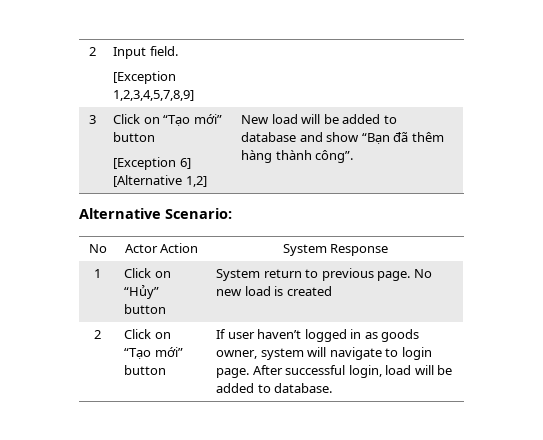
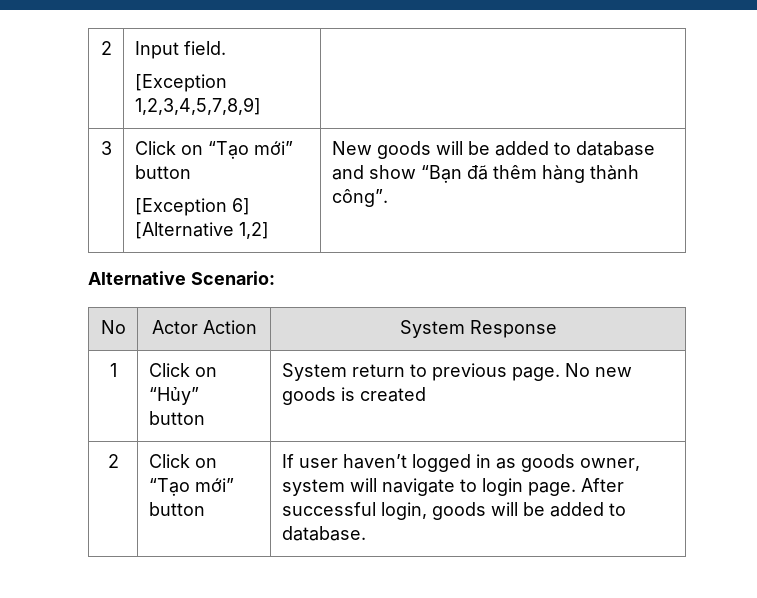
[271,114,298,124] load -> [376,141,431,159] goods
[244,286,271,296] load -> [281,387,336,405] goods
[385,365,412,375] load -> [431,502,486,520] goods

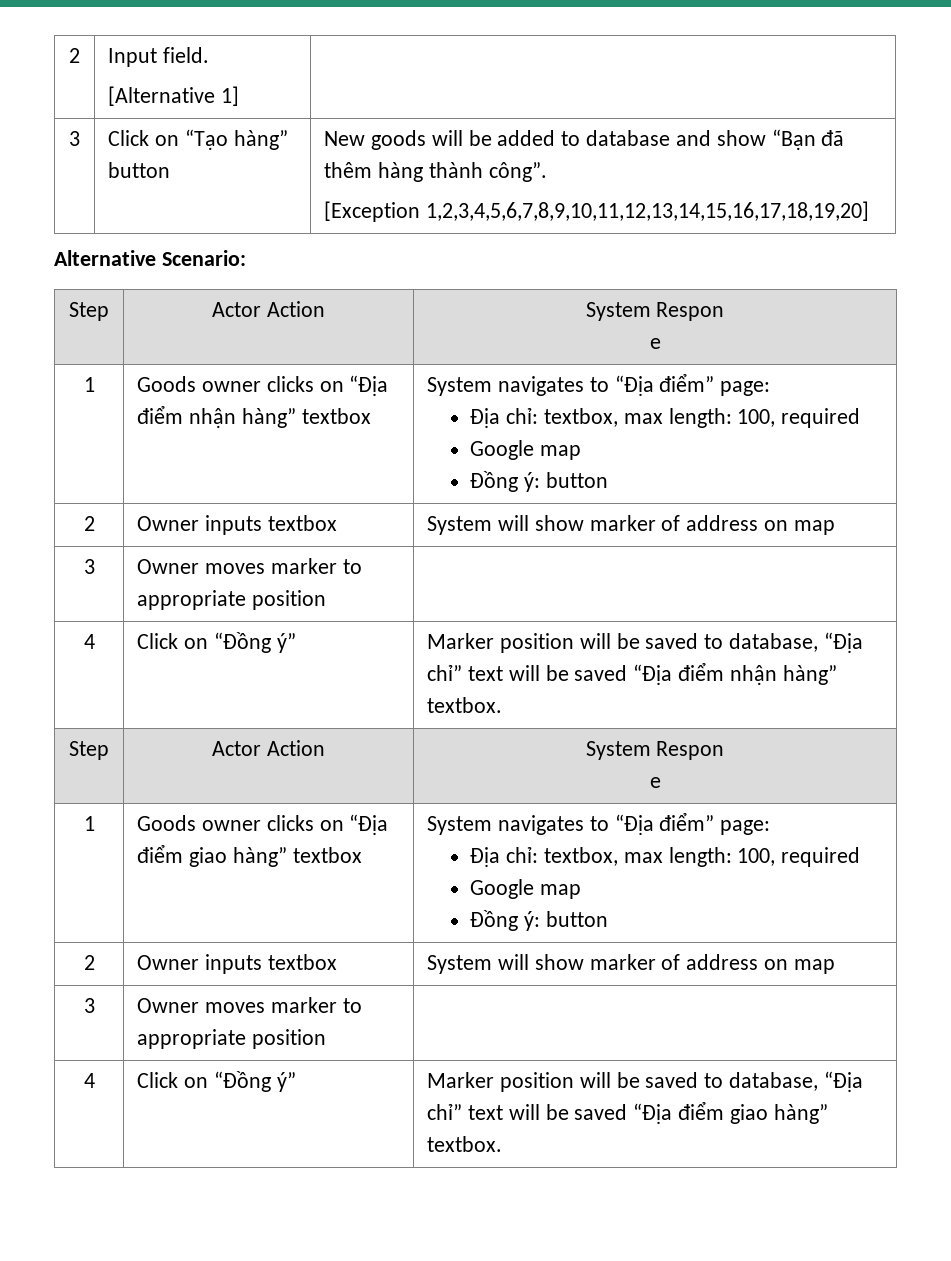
[134,74,227,92] [134,97,261,115] [Exception 1,2,3,4,5,7,8,9] -> [108,86,240,106] [Alternative 1]
[253,141,293,155] [134,165,191,179] [134,198,250,216] [134,222,269,239] mới” button // [Exception 6] [Alternative 1,2] -> [233,130,288,150] [108,162,171,178] hàng” button
(388, 198) none -> [324,201,870,222] // [Exception 1,2,3,4,5,6,7,8,9,10,11,12,13,14,15,16,17,18,19,20]
[100,320,126,334] [151,320,257,334] [399,320,557,338] [109,363,117,377] [148,363,217,377] [148,387,199,405] [148,411,205,425] [281,363,632,381] [281,387,426,405] [107,454,119,468] [148,454,217,468] [148,478,234,496] [148,502,205,516] [281,454,640,472] [281,478,624,496] [281,502,626,520] [281,526,366,541] No | Actor Action | System Response // 1 | Click on “Hủy” button | System return to previous page. No new goods is created // 2 | Click on “Tạo mới” button | If user haven’t logged in as goods owner, system will navigate to login page. After successful login, goods will be added to database. -> [69,302,109,321] [212,301,325,317] [585,302,725,321] [649,338,661,349] [83,377,95,392] [137,375,389,396] [137,406,371,428] [427,374,771,396] [470,408,861,428] [470,440,582,460] [470,471,608,492] [83,516,95,531] [137,515,337,535] [427,515,835,535] [83,559,95,574] [137,558,362,574] [137,590,327,610] [83,634,95,649] [137,632,296,653] [427,632,863,653] [427,663,837,685] [427,697,503,713] [69,741,109,760] [212,740,325,756] [585,741,725,760] [649,777,661,788] [83,816,95,831] [137,814,389,835] [137,845,362,867] [427,813,771,835] [470,847,861,867] [470,879,582,899] [470,910,608,931] [83,955,95,970] [137,954,337,974] [427,954,835,974] [83,998,95,1013] [137,997,362,1013] [137,1029,327,1049] [83,1073,95,1088] [137,1071,296,1092] [427,1071,863,1092] [427,1102,828,1124] [427,1136,503,1152] Step | Actor Action | System Respon // e // 1 | Goods owner clicks on “Địa điểm nhận hàng” textbox | System navigates to “Địa điểm” page: // Địa chỉ: textbox, max length: 100, required // Google map // Đồng ý: button // 2 | Owner inputs textbox | System will show marker of address on map // 3 | Owner moves marker to appropriate position | // 4 | Click on “Đồng ý” | Marker position will be saved to database, “Địa chỉ” text will be saved “Địa điểm nhận hàng” textbox. // Step | Actor Action | System Respon // e // 1 | Goods owner clicks on “Địa điểm giao hàng” textbox | System navigates to “Địa điểm” page: // Địa chỉ: textbox, max length: 100, required // Google map // Đồng ý: button // 2 | Owner inputs textbox | System will show marker of address on map // 3 | Owner moves marker to appropriate position | // 4 | Click on “Đồng ý” | Marker position will be saved to database, “Địa chỉ” text will be saved “Địa điểm giao hàng” textbox.

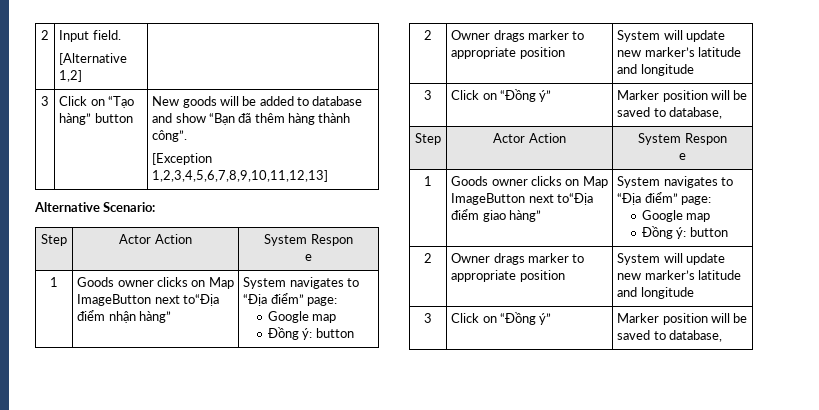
[221,86,240,106] 1] -> [59,70,83,82] 1,2]
[426,201,870,221] 1,2,3,4,5,6,7,8,9,10,11,12,13,14,15,16,17,18,19,20] -> [152,170,329,182] 1,2,3,4,5,6,7,8,9,10,11,12,13]
[349,375,389,396] [137,406,371,428] [427,374,771,396] [470,408,861,428] [470,440,582,460] [470,471,608,492] [83,516,95,531] [137,515,337,535] [427,515,835,535] [83,559,95,574] [137,558,362,574] [137,590,327,610] [83,634,95,649] “Địa điểm nhận hàng” textbox | System navigates to “Địa điểm” page: // Địa chỉ: textbox, max length: 100, required // Google map // Đồng ý: button // 2 | Owner inputs textbox | System will show marker of address on map // 3 | Owner moves marker to appropriate position | // 4 -> [208,277,234,289] [77,294,219,306] [77,310,171,323] [243,277,359,289] [243,293,337,306] [268,311,337,323] [268,327,354,340] [424,30,432,40] [451,30,585,42] [451,47,565,59] [617,30,725,42] [617,47,741,57] [617,64,694,76] [424,90,432,100] Map ImageButton next to“Địa điểm nhận hàng” | System navigates to “Địa điểm” page: // Google map // Đồng ý: button // 2 | Owner drags marker to appropriate position | System will update new marker’s latitude and longitude // 3
[823,632,863,653] [427,663,837,685] [427,697,503,713] “Địa chỉ” text will be saved “Địa điểm nhận hàng” textbox. -> (722, 113) none
[349,814,389,835] [137,845,362,867] [427,813,771,835] [470,847,861,867] [470,879,582,899] [470,910,608,931] [83,955,95,970] [137,954,337,974] [427,954,835,974] [83,998,95,1013] [137,997,362,1013] [137,1029,327,1049] [83,1073,95,1088] “Địa điểm giao hàng” textbox | System navigates to “Địa điểm” page: // Địa chỉ: textbox, max length: 100, required // Google map // Đồng ý: button // 2 | Owner inputs textbox | System will show marker of address on map // 3 | Owner moves marker to appropriate position | // 4 -> [582,176,608,188] [451,193,593,205] [451,209,541,222] [617,176,733,188] [617,192,711,205] [642,210,711,222] [642,226,728,239] [424,253,432,263] [451,253,585,265] [451,270,565,282] [617,253,725,265] [617,270,741,280] [617,287,694,299] [424,313,432,323] Map ImageButton next to“Địa điểm giao hàng” | System navigates to “Địa điểm” page: // Google map // Đồng ý: button // 2 | Owner drags marker to appropriate position | System will update new marker’s latitude and longitude // 3
[823,1071,863,1092] [427,1102,828,1124] [427,1136,503,1152] “Địa chỉ” text will be saved “Địa điểm giao hàng” textbox. -> (722, 336) none

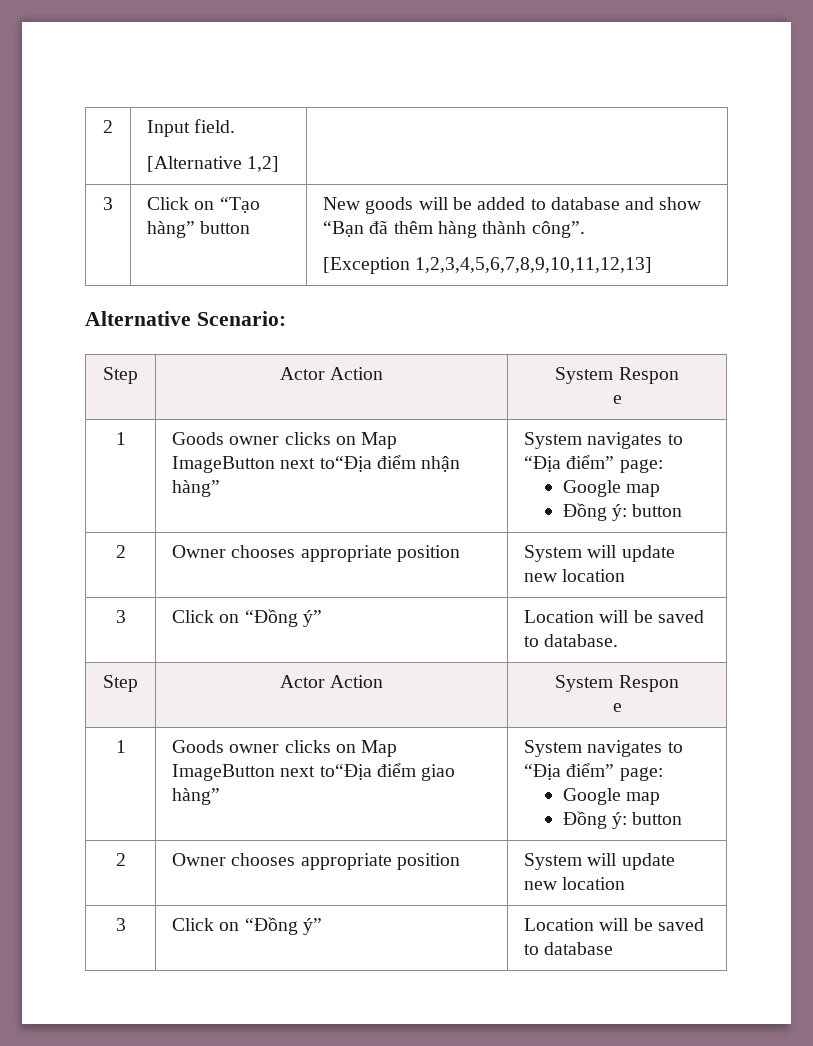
[493,30,585,42] [451,47,565,59] [617,30,725,42] [617,47,741,57] [617,64,694,76] [424,90,432,100] [451,89,552,102] [617,90,748,102] [617,107,722,119] drags marker to appropriate position | System will update new marker’s latitude and longitude // 3 | Click on “Đồng ý” | Marker position will be saved to database, -> [231,545,460,562] [524,545,675,562] [524,569,626,582] [115,610,126,623] [172,609,322,627] [524,610,704,623] [524,634,619,647] chooses appropriate position | System will update new location // 3 | Click on “Đồng ý” | Location will be saved to database.
[493,253,585,265] [451,270,565,282] [617,253,725,265] [617,270,741,280] [617,287,694,299] [424,313,432,323] [451,312,552,325] [617,313,748,325] [617,330,722,342] drags marker to appropriate position | System will update new marker’s latitude and longitude // 3 | Click on “Đồng ý” | Marker position will be saved to database, -> [231,853,460,870] [524,853,675,870] [524,877,626,890] [115,918,126,931] [172,917,322,935] [524,918,704,931] [524,942,614,955] chooses appropriate position | System will update new location // 3 | Click on “Đồng ý” | Location will be saved to database

